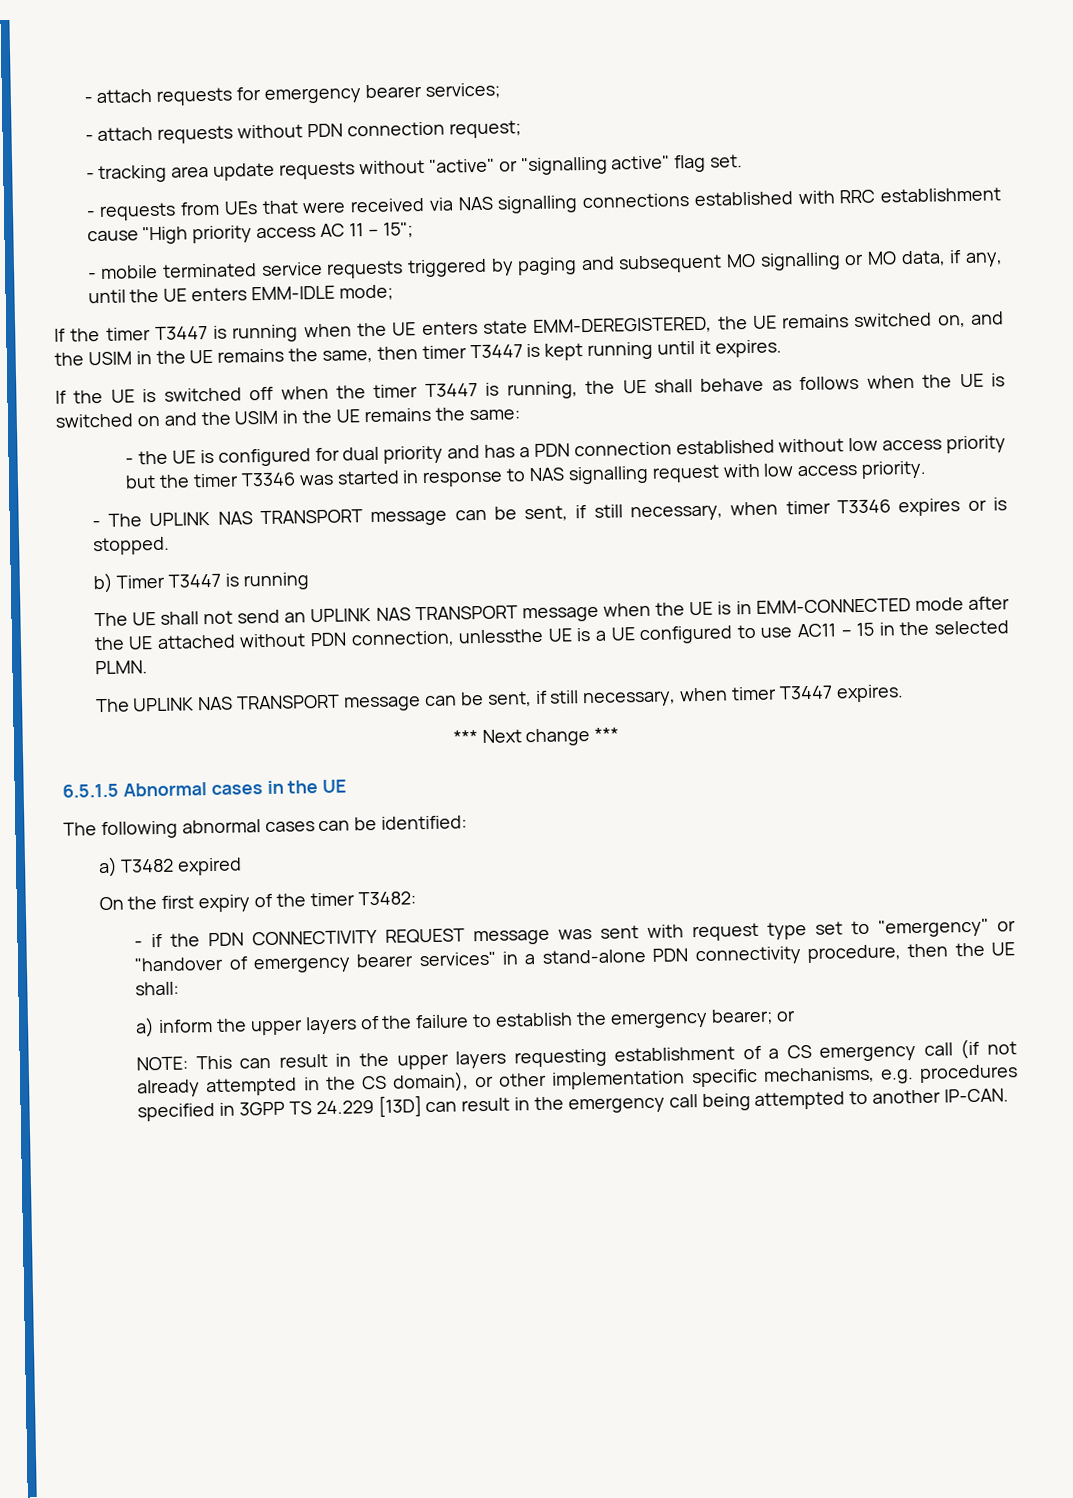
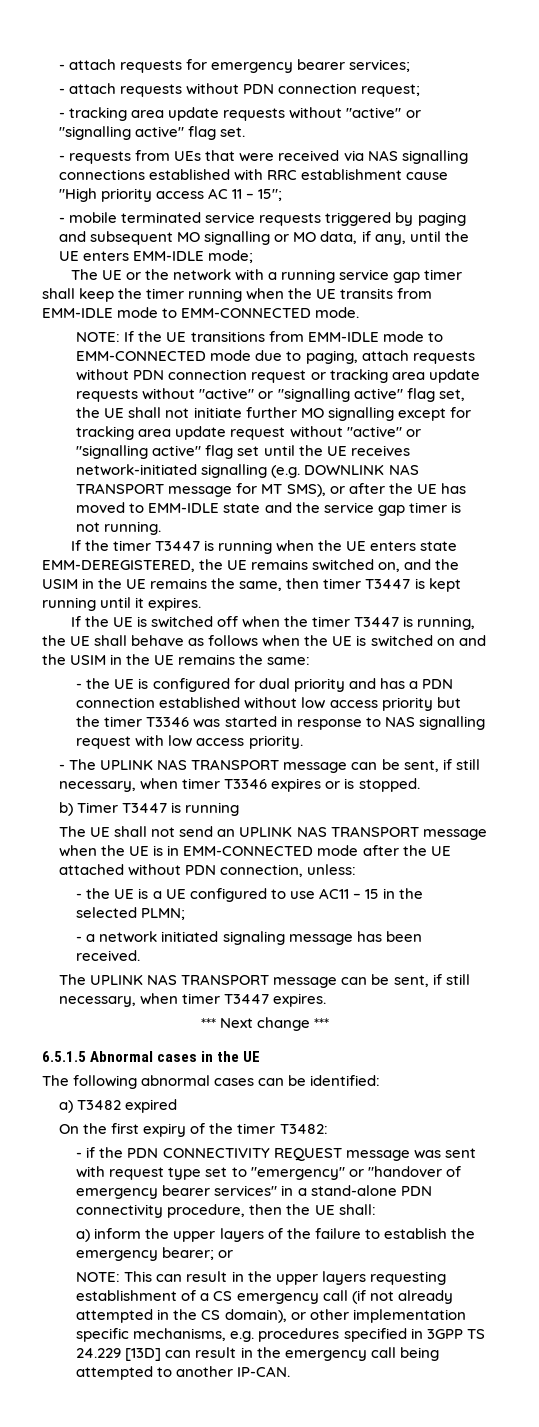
(394, 292) none -> [70,269,463,283] [42,288,433,302] [42,307,360,318] [76,331,443,342] [76,350,475,364] [76,369,480,383] [76,388,465,402] [76,407,471,421] [76,426,421,440] [76,445,410,459] [76,464,419,478] [76,483,466,497] [76,502,461,516] [76,521,162,535] // The UE or the network with a running service gap timer shall keep the timer running when the UE transits from EMM-IDLE mode to EMM-CONNECTED mode. // NOTE: If the UE transitions from EMM-IDLE mode to EMM-CONNECTED mode due to paging, attach requests without PDN connection request or tracking area update requests without "active" or "signalling active" flag set, the UE shall not initiate further MO signalling except for tracking area update request without "active" or "signalling active" flag set until the UE receives network-initiated signalling (e.g. DOWNLINK NAS TRANSPORT message for MT SMS), or after the UE has moved to EMM-IDLE state and the service gap timer is not running.
[458,628,545,644] unlessthe -> [307,864,357,875] [76,888,111,899] unless: // - the
[94,660,148,675] PLMN. -> [141,908,186,920] [76,931,422,945] [76,950,141,961] PLMN; // - a network initiated signaling message has been received.

